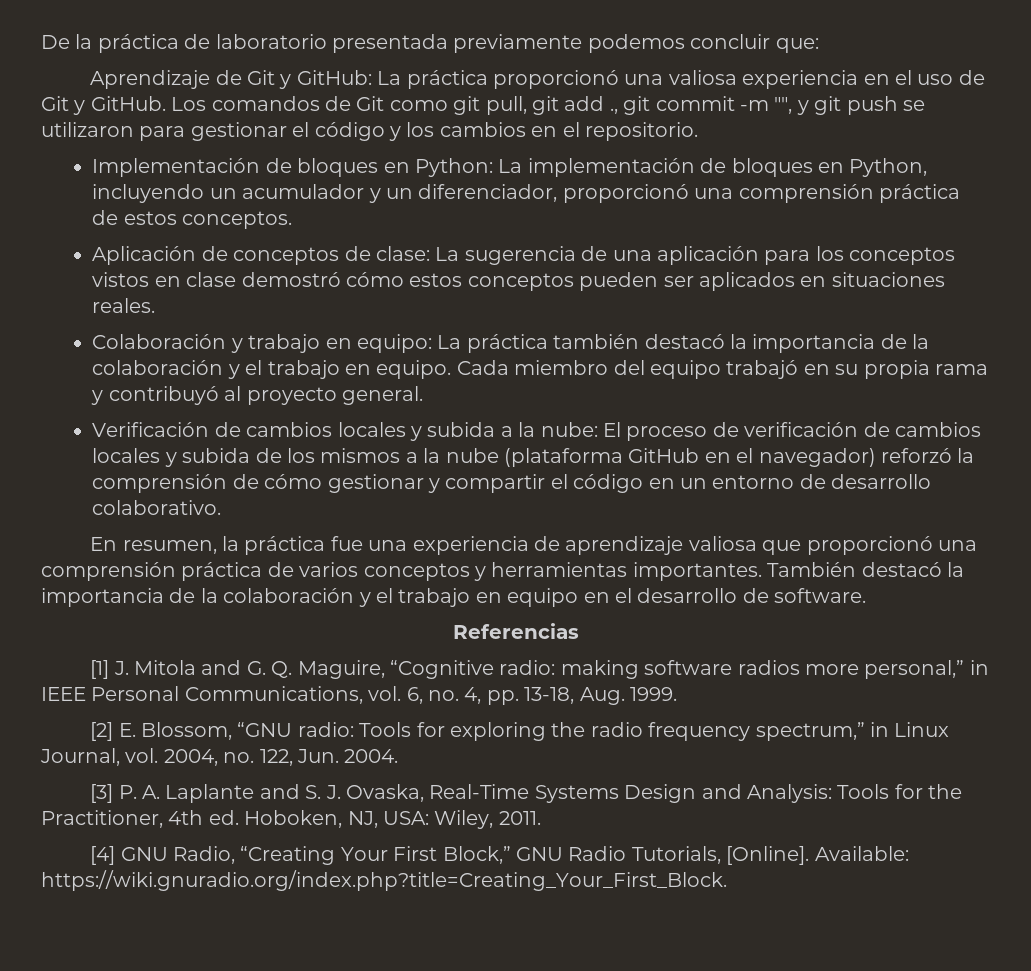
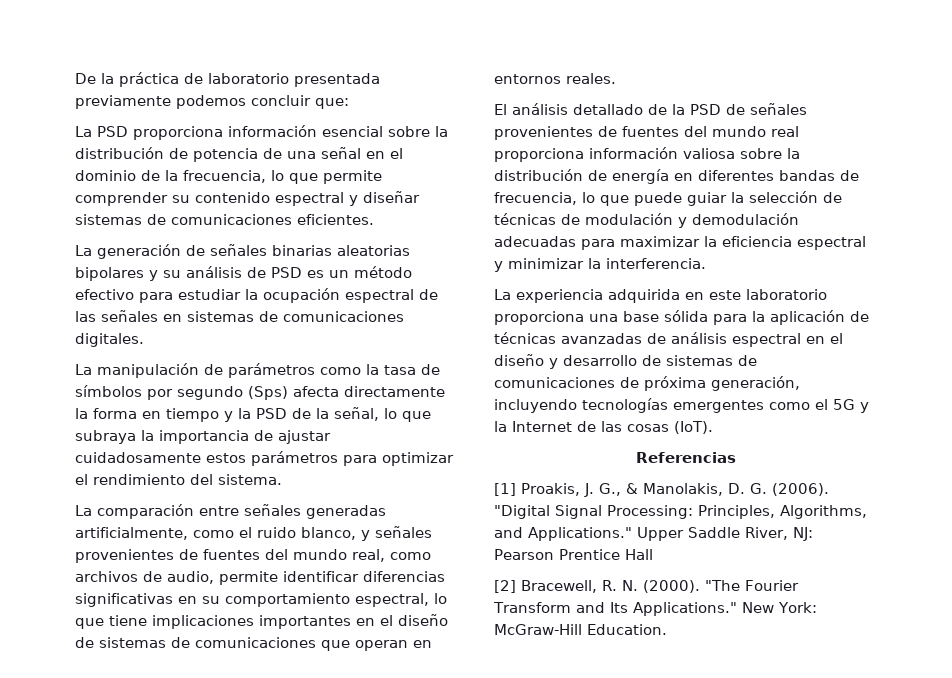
[90,70,985,89] [41,96,925,115] [41,122,698,141] [92,158,928,177] [92,184,960,203] [92,210,293,229] [92,246,956,265] [92,272,945,291] [92,298,156,313] [92,334,930,353] [92,360,988,379] [91,386,423,405] [92,422,981,441] [92,448,975,467] [92,474,932,493] [92,500,222,515] [90,536,978,555] [41,562,964,581] [41,588,867,607] [452,623,579,639] [90,660,989,679] [41,686,677,705] [90,722,950,741] [40,748,399,766] [90,784,963,803] [41,810,541,829] [90,846,909,865] [41,870,727,891] Aprendizaje de Git y GitHub: La práctica proporcionó una valiosa experiencia en el uso de Git y GitHub. Los comandos de Git como git pull, git add ., git commit -m "", y git push se utilizaron para gestionar el código y los cambios en el repositorio. // Implementación de bloques en Python: La implementación de bloques en Python, incluyendo un acumulador y un diferenciador, proporcionó una comprensión práctica de estos conceptos. // Aplicación de conceptos de clase: La sugerencia de una aplicación para los conceptos vistos en clase demostró cómo estos conceptos pueden ser aplicados en situaciones reales. // Colaboración y trabajo en equipo: La práctica también destacó la importancia de la colaboración y el trabajo en equipo. Cada miembro del equipo trabajó en su propia rama y contribuyó al proyecto general. // Verificación de cambios locales y subida a la nube: El proceso de verificación de cambios locales y subida de los mismos a la nube (plataforma GitHub en el navegador) reforzó la comprensión de cómo gestionar y compartir el código en un entorno de desarrollo colaborativo. // En resumen, la práctica fue una experiencia de aprendizaje valiosa que proporcionó una comprensión práctica de varios conceptos y herramientas importantes. También destacó la importancia de la colaboración y el trabajo en equipo en el desarrollo de software. // Referencias // [1] J. Mitola and G. Q. Maguire, “Cognitive radio: making software radios more personal,” in IEEE Personal Communications, vol. 6, no. 4, pp. 13-18, Aug. 1999. // [2] E. Blossom, “GNU radio: Tools for exploring the radio frequency spectrum,” in Linux Journal, vol. 2004, no. 122, Jun. 2004. // [3] P. A. Laplante and S. J. Ovaska, Real-Time Systems Design and Analysis: Tools for the Practitioner, 4th ed. Hoboken, NJ, USA: Wiley, 2011. // [4] GNU Radio, “Creating Your First Block,” GNU Radio Tutorials, [Online]. Available: https://wiki.gnuradio.org/index.php?title=Creating_Your_First_Block. -> [75,125,448,140] [75,147,403,162] [75,170,382,184] [75,191,420,206] [75,214,374,225] [75,244,410,259] [75,266,412,281] [75,288,438,303] [75,310,404,322] [75,333,144,347] [75,363,440,378] [75,385,445,400] [75,407,431,422] [75,430,331,444] [75,451,454,466] [75,474,282,485] [75,504,386,519] [75,526,432,541] [75,549,431,563] [75,571,445,585] [75,593,447,607] [75,614,448,629] [75,637,432,651] [494,73,616,84] [494,103,807,115] [494,126,799,140] [494,147,800,162] [494,169,859,184] [494,191,842,206] [494,213,799,228] [494,236,866,250] [494,258,706,272] [494,289,827,303] [494,310,869,325] [494,332,843,347] [494,354,757,369] [494,376,800,391] [494,398,869,413] [494,421,713,434] [635,452,736,463] [494,483,829,497] [494,505,867,519] [494,527,813,541] [494,549,653,560] [494,580,799,593] [493,602,817,616] [494,624,667,635] La PSD proporciona información esencial sobre la distribución de potencia de una señal en el dominio de la frecuencia, lo que permite comprender su contenido espectral y diseñar sistemas de comunicaciones eficientes. // La generación de señales binarias aleatorias bipolares y su análisis de PSD es un método efectivo para estudiar la ocupación espectral de las señales en sistemas de comunicaciones digitales. // La manipulación de parámetros como la tasa de símbolos por segundo (Sps) afecta directamente la forma en tiempo y la PSD de la señal, lo que subraya la importancia de ajustar cuidadosamente estos parámetros para optimizar el rendimiento del sistema. // La comparación entre señales generadas artificialmente, como el ruido blanco, y señales provenientes de fuentes del mundo real, como archivos de audio, permite identificar diferencias significativas en su comportamiento espectral, lo que tiene implicaciones importantes en el diseño de sistemas de comunicaciones que operan en entornos reales. // El análisis detallado de la PSD de señales provenientes de fuentes del mundo real proporciona información valiosa sobre la distribución de energía en diferentes bandas de frecuencia, lo que puede guiar la selección de técnicas de modulación y demodulación adecuadas para maximizar la eficiencia espectral y minimizar la interferencia. // La experiencia adquirida en este laboratorio proporciona una base sólida para la aplicación de técnicas avanzadas de análisis espectral en el diseño y desarrollo de sistemas de comunicaciones de próxima generación, incluyendo tecnologías emergentes como el 5G y la Internet de las cosas (IoT). // Referencias // [1] Proakis, J. G., & Manolakis, D. G. (2006). "Digital Signal Processing: Principles, Algorithms, and Applications." Upper Saddle River, NJ: Pearson Prentice Hall // [2] Bracewell, R. N. (2000). "The Fourier Transform and Its Applications." New York: McGraw-Hill Education.

